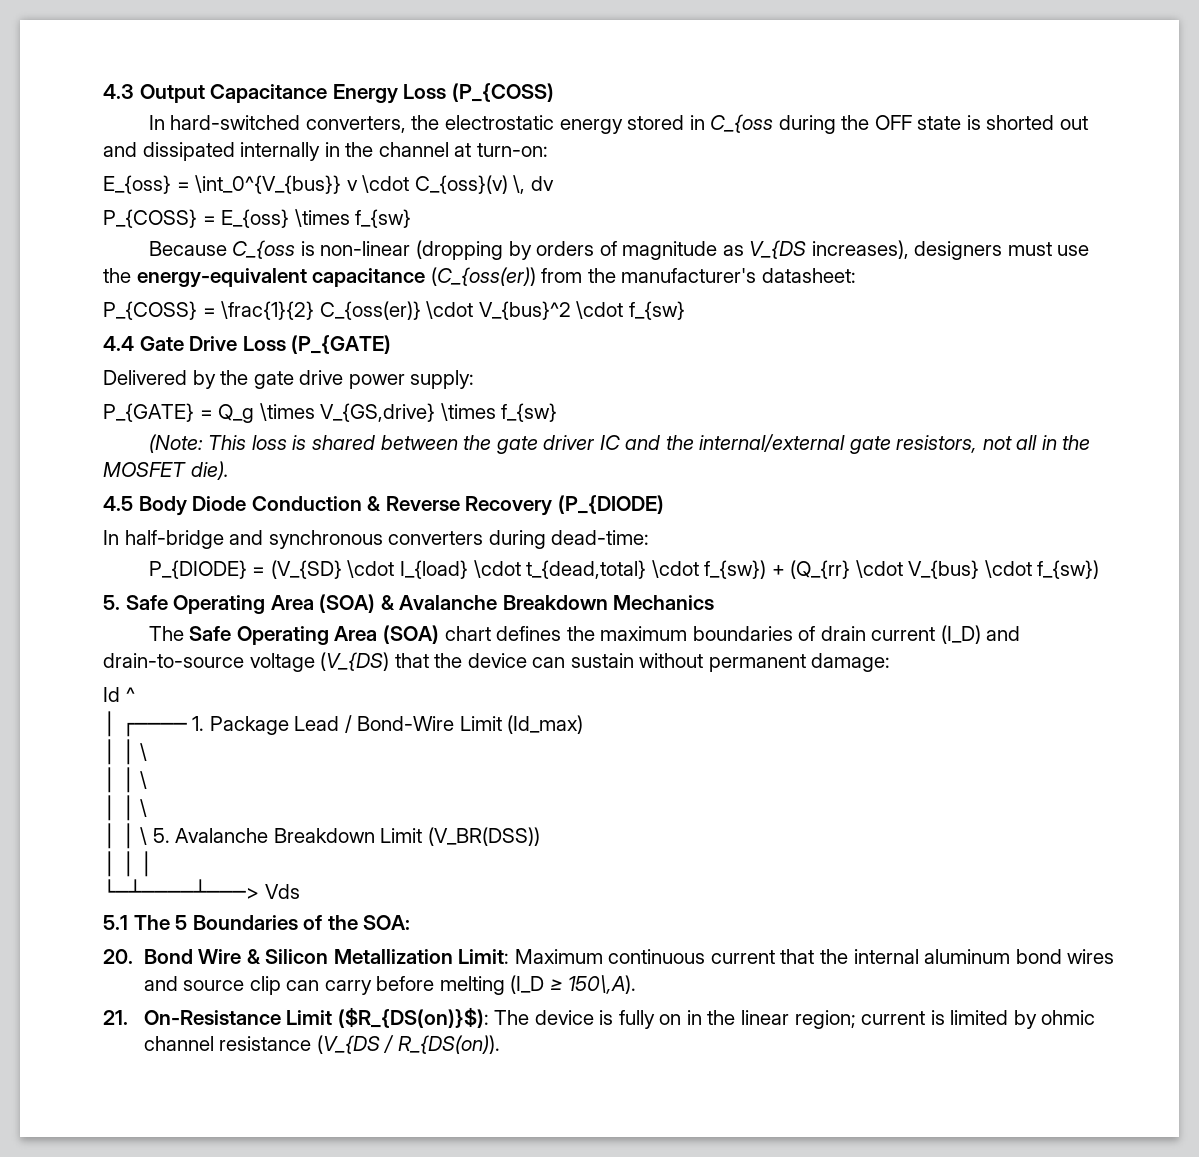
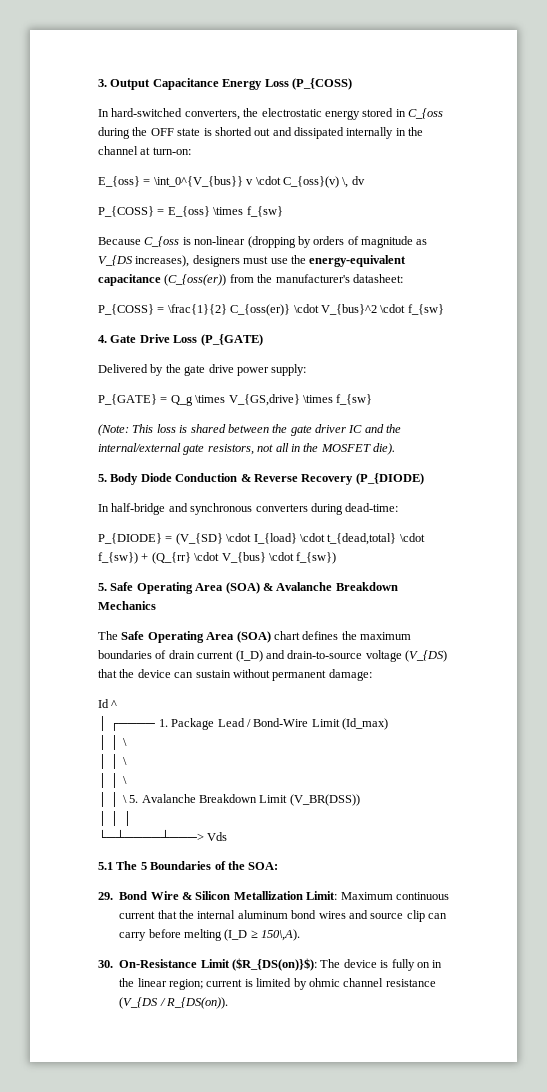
[103,84,134,99] 4.3 -> [98,79,107,87] 3.
[103,336,134,351] 4.4 -> [98,335,107,343] 4.
[103,496,133,511] 4.5 -> [98,474,107,482] 5.
[103,949,133,964] 20. -> [98,892,113,900] 29.
[103,1010,128,1025] 21. -> [98,960,113,968] 30.

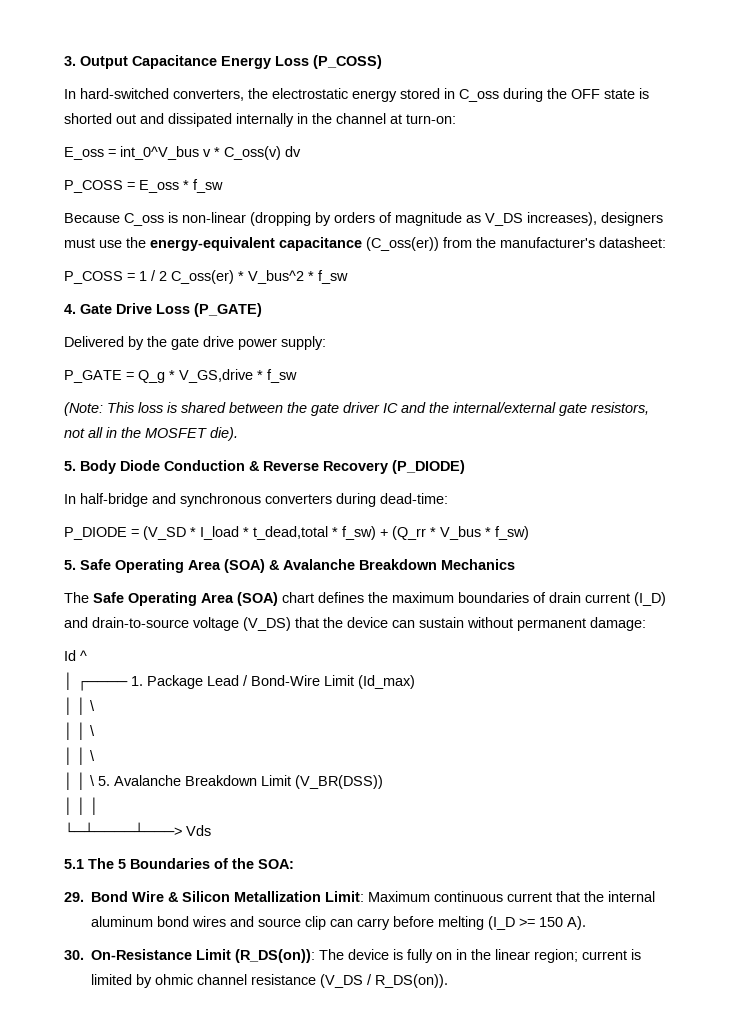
[291,78,352,90] (P_{COSS) -> [313,55,382,69] (P_COSS)
[408,108,443,119] C_{oss -> [459,89,499,102] C_oss
[98,176,365,188] [98,206,283,217] E_{oss} = \int_0^{V_{bus}} v \cdot C_{oss}(v) \, dv // P_{COSS} = E_{oss} \times f_{sw} -> [64,146,301,160] [64,179,223,193] E_oss = int_0^V_bus v * C_oss(v) dv // P_COSS = E_oss * f_sw
[144,236,180,247] C_{oss -> [124,213,164,226] C_oss
[98,255,133,266] V_{DS -> [485,213,523,226] V_DS
[164,274,227,286] (C_{oss(er)) -> [366,237,439,251] (C_oss(er))
[98,304,444,316] P_{COSS} = \frac{1}{2} C_{oss(er)} \cdot V_{bus}^2 \cdot f_{sw} -> [64,270,348,284] P_COSS = 1 / 2 C_oss(er) * V_bus^2 * f_sw
[200,334,263,346] (P_{GATE) -> [194,303,262,317] (P_GATE)
[98,394,157,405] P_{GATE} -> [64,370,122,383] P_GATE
[195,394,373,406] \times V_{GS,drive} \times f_{sw} -> [169,369,297,383] * V_GS,drive * f_sw
[355,473,424,485] (P_{DIODE) -> [392,460,465,474] (P_DIODE)
[98,533,425,545] [98,552,337,564] P_{DIODE} = (V_{SD} \cdot I_{load} \cdot t_{dead,total} \cdot f_{sw}) + (Q_{rr} \cdot V_{bus} \cdot f_{sw}) -> [64,526,529,540] P_DIODE = (V_SD * I_load * t_dead,total * f_sw) + (Q_rr * V_bus * f_sw)
[405,650,447,662] (V_{DS) -> [243,617,291,631] (V_DS)
[250,929,301,941] ≥ 150\,A). -> [519,916,587,930] >= 150 A).
[232,958,317,971] ($R_{DS(on)}$): -> [235,949,316,963] (R_DS(on)):
[119,997,228,1009] (V_{DS / R_{DS(on)). -> [320,974,449,988] (V_DS / R_DS(on)).

